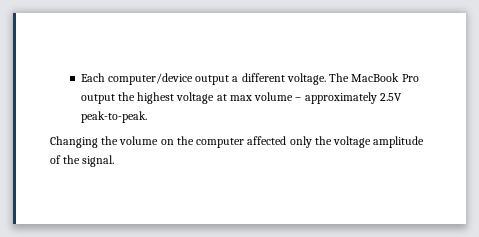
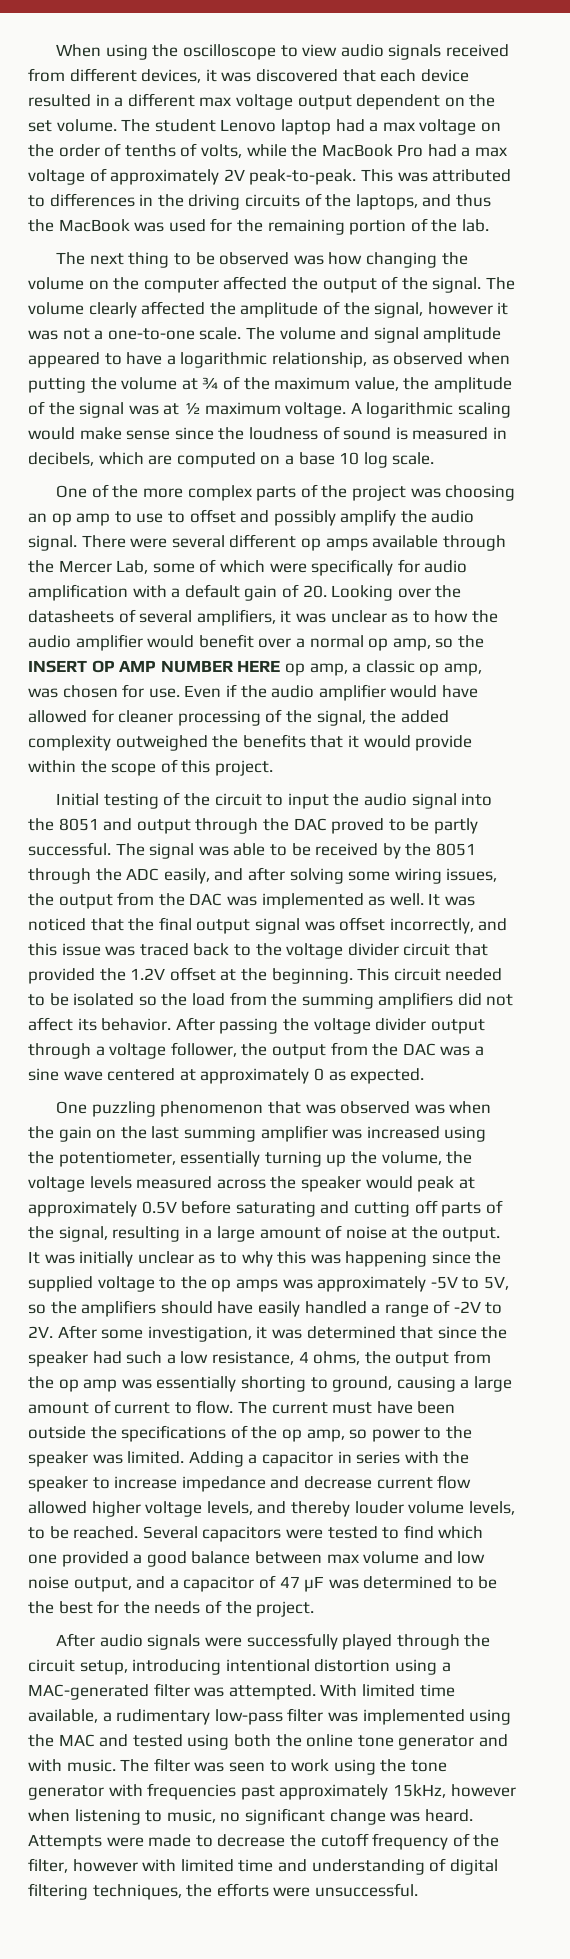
[80,73,419,85] [80,92,402,104] [80,111,147,123] [50,136,98,148] Each computer/device output a different voltage. The MacBook Pro output the highest voltage at max volume – approximately 2.5V peak-to-peak. // Changing -> [56,44,509,60] [28,68,469,83] [28,93,496,110] [28,119,501,135] [28,143,508,158] [28,168,512,185] [28,193,491,210] [28,218,489,235] [56,252,437,268] When using the oscilloscope to view audio signals received from different devices, it was discovered that each device resulted in a different max voltage output dependent on the set volume. The student Lenovo laptop had a max voltage on the order of tenths of volts, while the MacBook Pro had a max voltage of approximately 2V peak-to-peak. This was attributed to differences in the driving circuits of the laptops, and thus the MacBook was used for the remaining portion of the lab. // The next thing to be observed was how changing
[289,136,425,148] [50,155,115,167] only the voltage amplitude of the signal. -> [291,276,515,293] [28,301,509,318] [28,327,502,343] [28,352,510,368] [28,376,512,393] [28,401,511,418] [28,426,507,440] [28,452,435,468] [56,484,516,501] [28,509,475,526] [28,534,506,551] [28,559,468,576] [28,584,462,601] [28,609,498,626] [28,634,484,651] [28,660,482,676] [28,684,478,701] [28,709,449,726] [28,734,473,751] [28,759,273,776] [56,792,493,809] [28,818,478,834] [28,842,476,859] [28,867,498,884] [28,892,475,909] [28,917,508,934] [28,943,488,959] [28,967,503,984] [28,992,514,1009] [28,1017,485,1034] [28,1042,484,1059] [28,1068,425,1084] [56,1101,492,1117] [28,1125,487,1142] [28,1151,473,1167] [28,1176,475,1192] [28,1200,503,1217] [28,1225,501,1242] [28,1251,502,1267] [28,1276,509,1292] [28,1300,503,1317] [28,1325,508,1342] [28,1350,491,1367] [28,1376,512,1392] [28,1400,456,1414] [28,1425,472,1442] [28,1451,470,1467] [28,1475,472,1492] [28,1501,515,1517] [28,1525,484,1542] [28,1551,486,1567] [28,1575,498,1592] [28,1600,315,1617] [56,1633,491,1650] [28,1659,451,1675] [28,1683,455,1700] [28,1708,512,1725] [28,1734,508,1750] [28,1758,447,1775] [28,1783,516,1800] [28,1808,473,1825] [28,1833,500,1850] [28,1858,498,1875] [28,1883,418,1900] the output of the signal. The volume clearly affected the amplitude of the signal, however it was not a one-to-one scale. The volume and signal amplitude appeared to have a logarithmic relationship, as observed when putting the volume at ¾ of the maximum value, the amplitude of the signal was at ½ maximum voltage. A logarithmic scaling would make sense since the loudness of sound is measured in decibels, which are computed on a base 10 log scale. // One of the more complex parts of the project was choosing an op amp to use to offset and possibly amplify the audio signal. There were several different op amps available through the Mercer Lab, some of which were specifically for audio amplification with a default gain of 20. Looking over the datasheets of several amplifiers, it was unclear as to how the audio amplifier would benefit over a normal op amp, so the INSERT OP AMP NUMBER HERE op amp, a classic op amp, was chosen for use. Even if the audio amplifier would have allowed for cleaner processing of the signal, the added complexity outweighed the benefits that it would provide within the scope of this project. // Initial testing of the circuit to input the audio signal into the 8051 and output through the DAC proved to be partly successful. The signal was able to be received by the 8051 through the ADC easily, and after solving some wiring issues, the output from the DAC was implemented as well. It was noticed that the final output signal was offset incorrectly, and this issue was traced back to the voltage divider circuit that provided the 1.2V offset at the beginning. This circuit needed to be isolated so the load from the summing amplifiers did not affect its behavior. After passing the voltage divider output through a voltage follower, the output from the DAC was a sine wave centered at approximately 0 as expected. // One puzzling phenomenon that was observed was when the gain on the last summing amplifier was increased using the potentiometer, essentially turning up the volume, the voltage levels measured across the speaker would peak at approximately 0.5V before saturating and cutting off parts of the signal, resulting in a large amount of noise at the output. It was initially unclear as to why this was happening since the supplied voltage to the op amps was approximately -5V to 5V, so the amplifiers should have easily handled a range of -2V to 2V. After some investigation, it was determined that since the speaker had such a low resistance, 4 ohms, the output from the op amp was essentially shorting to ground, causing a large amount of current to flow. The current must have been outside the specifications of the op amp, so power to the speaker was limited. Adding a capacitor in series with the speaker to increase impedance and decrease current flow allowed higher voltage levels, and thereby louder volume levels, to be reached. Several capacitors were tested to find which one provided a good balance between max volume and low noise output, and a capacitor of 47 μF was determined to be the best for the needs of the project. // After audio signals were successfully played through the circuit setup, introducing intentional distortion using a MAC-generated filter was attempted. With limited time available, a rudimentary low-pass filter was implemented using the MAC and tested using both the online tone generator and with music. The filter was seen to work using the tone generator with frequencies past approximately 15kHz, however when listening to music, no significant change was heard. Attempts were made to decrease the cutoff frequency of the filter, however with limited time and understanding of digital filtering techniques, the efforts were unsuccessful.

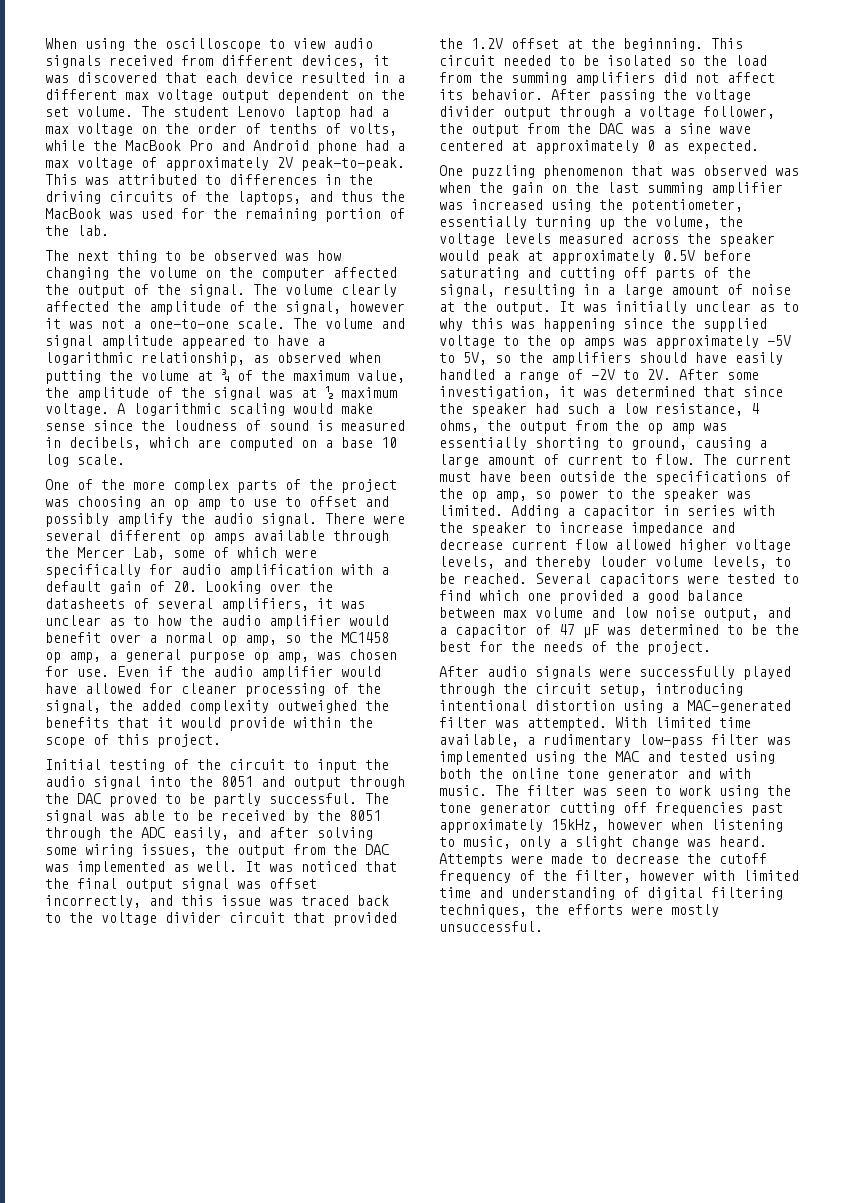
(424, 150) none -> [221,140,357,154] and Android phone
[28,660,281,673] INSERT OP AMP NUMBER HERE -> [341,632,389,643] MC1458
[365,660,415,673] classic -> [125,649,245,663] general purpose
[108,1784,143,1797] with -> [559,802,647,815] cutting off
[220,1808,325,1825] no significant -> [519,836,623,849] only a slight
(311, 1892) none -> [671,904,719,917] mostly

